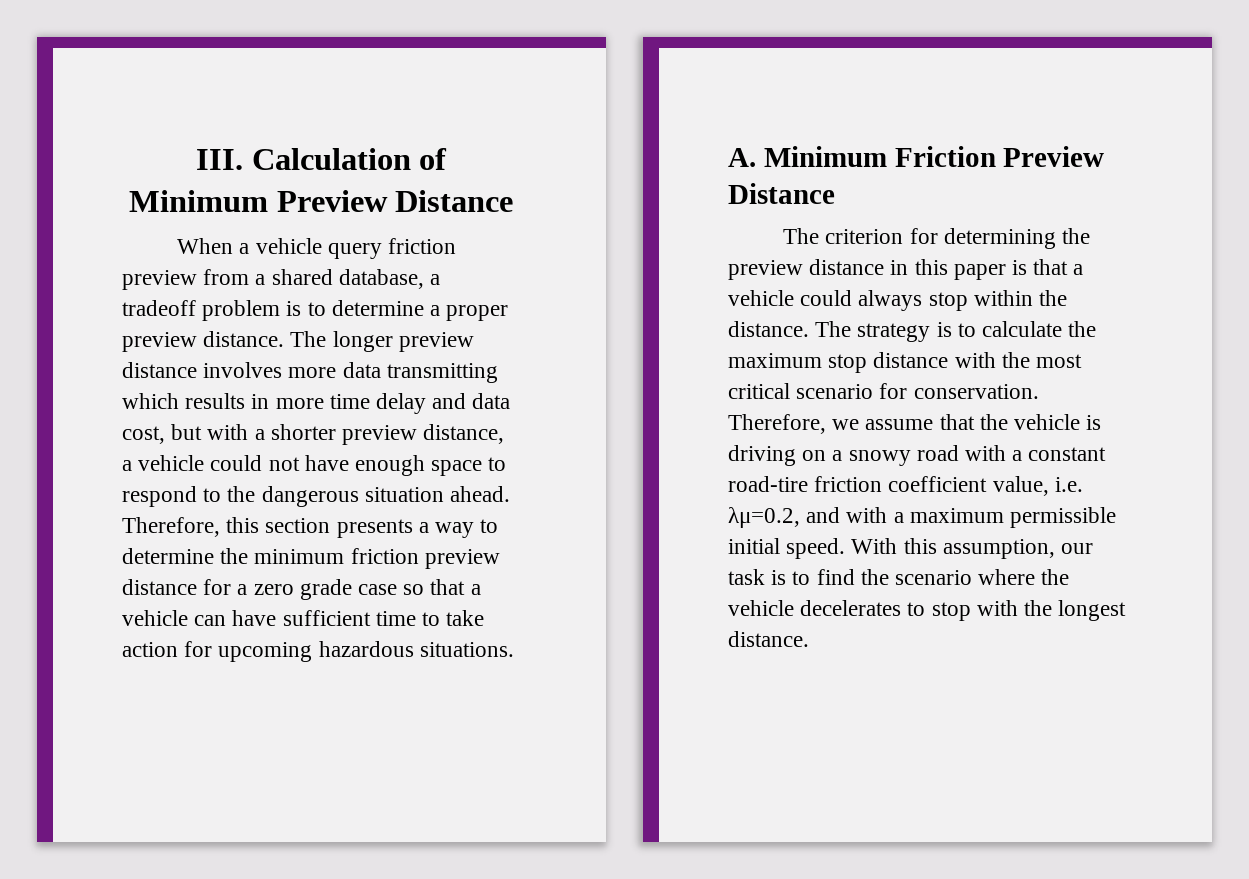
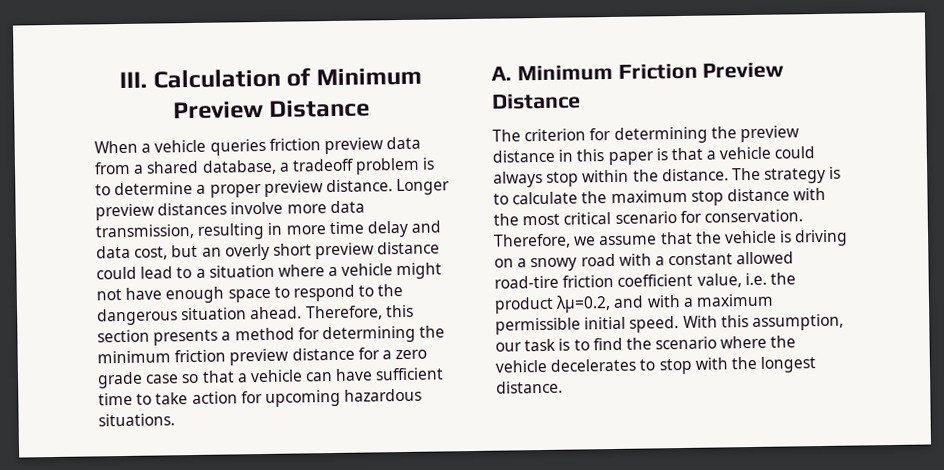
[327,238,457,259] [122,270,197,290] query friction preview -> [209,136,422,156] queries friction preview data
[290,331,474,352] [122,362,498,383] [122,393,246,409] The longer preview distance involves more data transmitting which results -> [396,178,451,196] [95,200,365,221] [95,222,266,240] Longer preview distances involve more data transmission, resulting
[207,424,505,445] [122,455,263,471] with a shorter preview distance, a vehicle could -> [201,241,441,261] [96,262,443,280] an overly short preview distance could lead to a situation where a vehicle might
[435,519,499,538] [122,548,214,564] way to determine -> [234,325,416,344] method for determining
(1107, 454) none -> [736,251,795,265] allowed
(1083, 484) none -> [769,272,796,285] [494,296,554,314] the product

